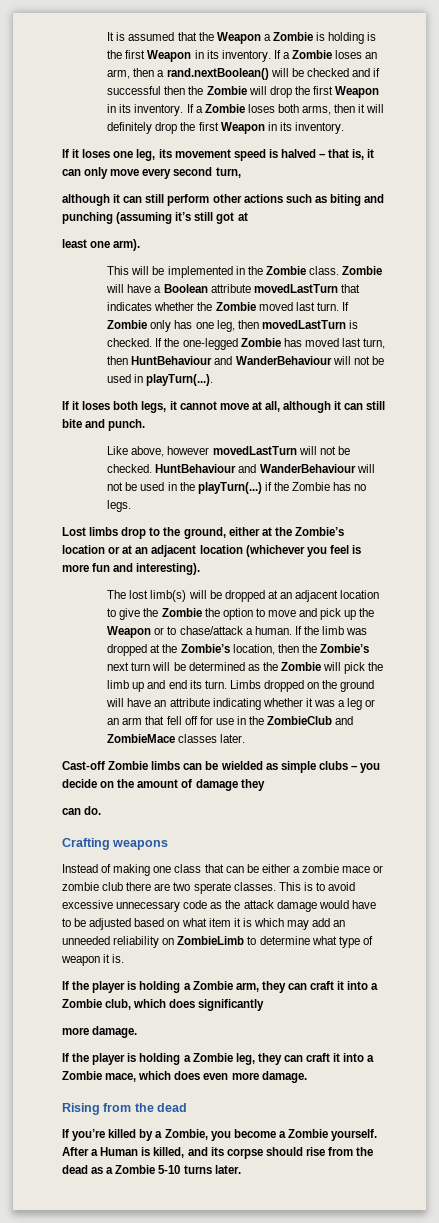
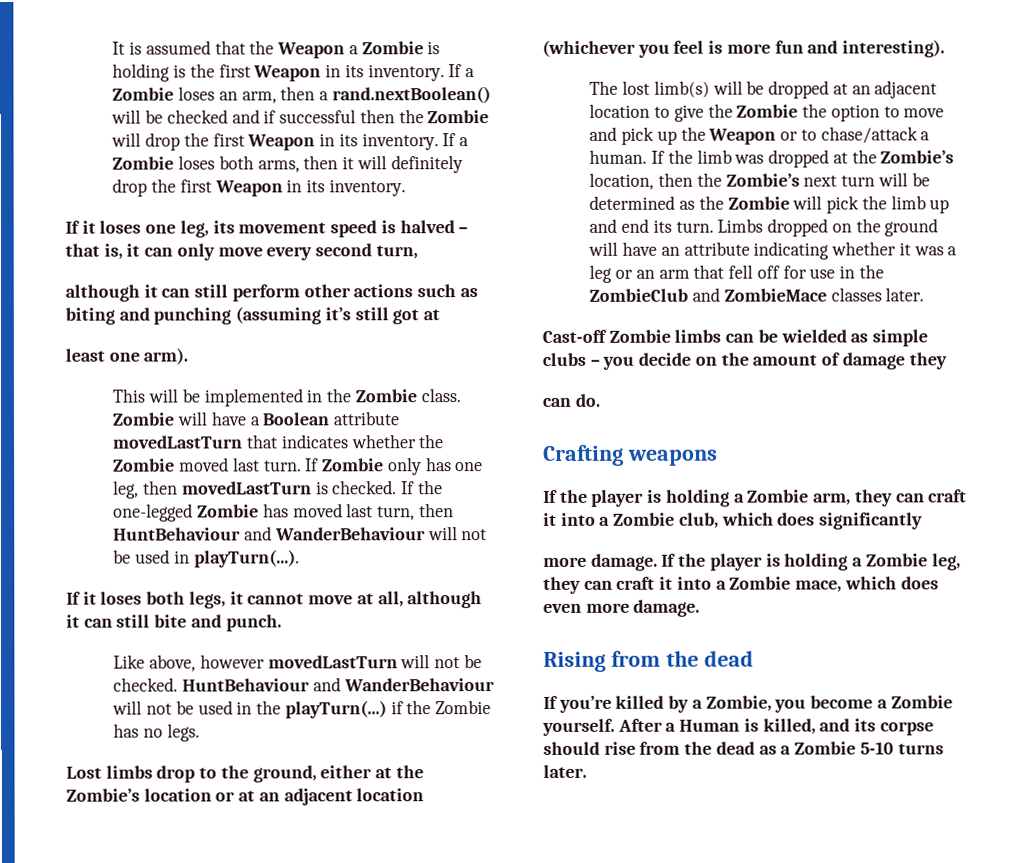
[62,864,384,876] [62,882,356,894] [62,900,376,912] [62,918,346,930] [62,936,373,948] [61,954,125,966] // Instead of making one class that can be either a zombie mace or zombie club there are two sperate classes. This is to avoid excessive unnecessary code as the attack damage would have to be adjusted based on what item it is which may add an unneeded reliability on ZombieLimb to determine what type of weapon it is. -> (718, 457) none
(138, 1032) // -> (658, 562) none

